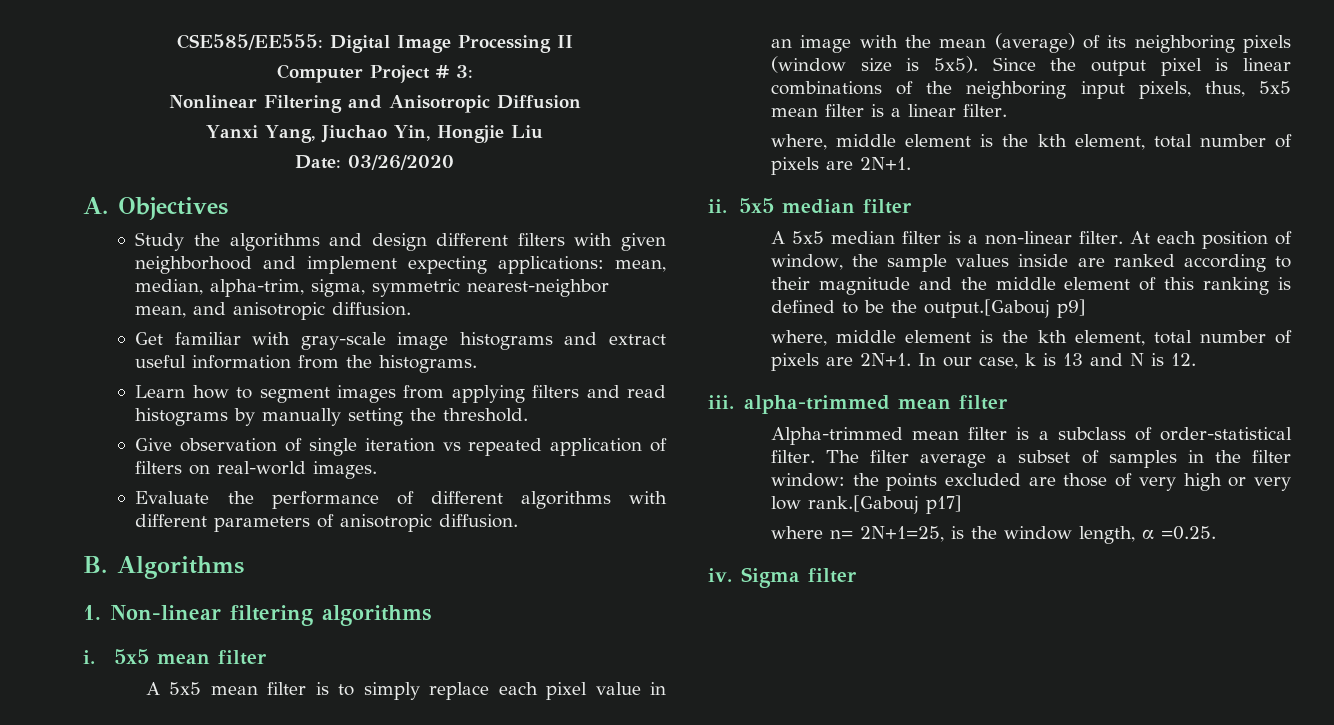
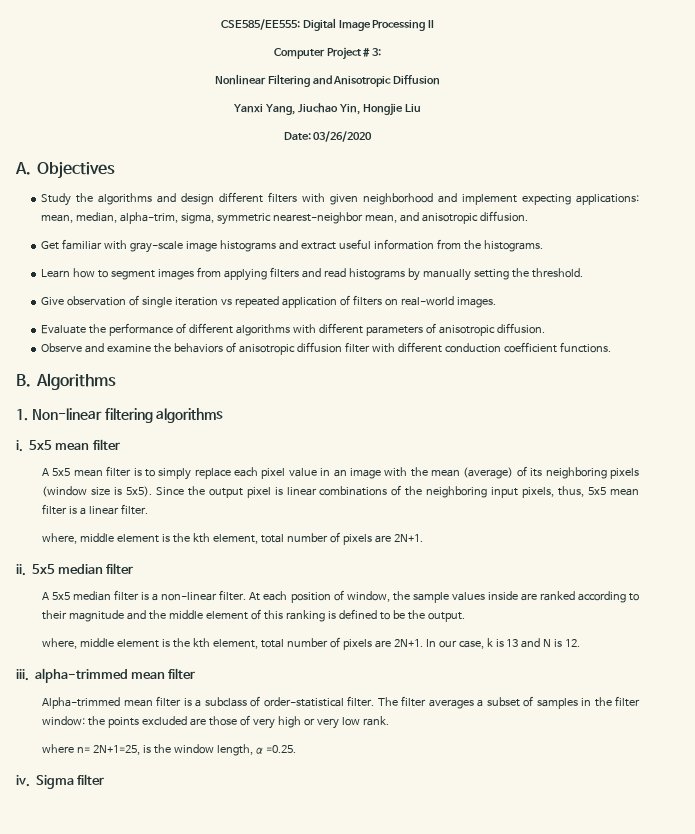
(519, 521) none -> [41,342,611,355] // Observe and examine the behaviors of anisotropic diffusion filter with different conduction coefficient functions.
[923,299,1086,318] output.[Gabouj p9] -> [427,612,465,622] output.
[920,454,987,468] average -> [428,699,474,709] averages
[807,495,962,514] rank.[Gabouj p17] -> [362,716,389,726] rank.

